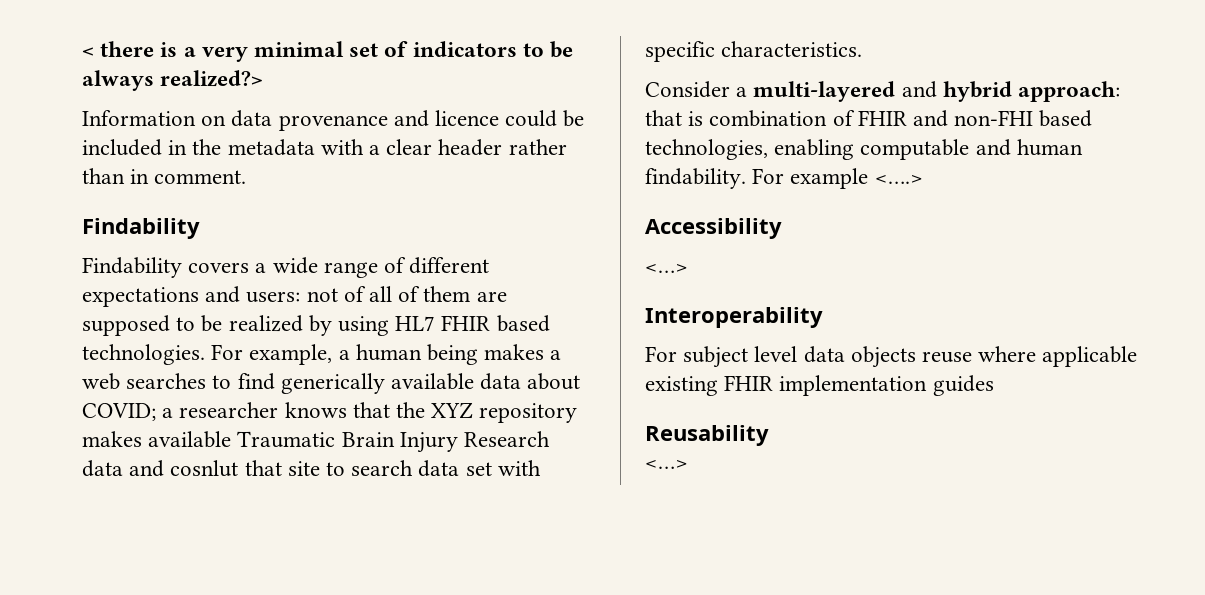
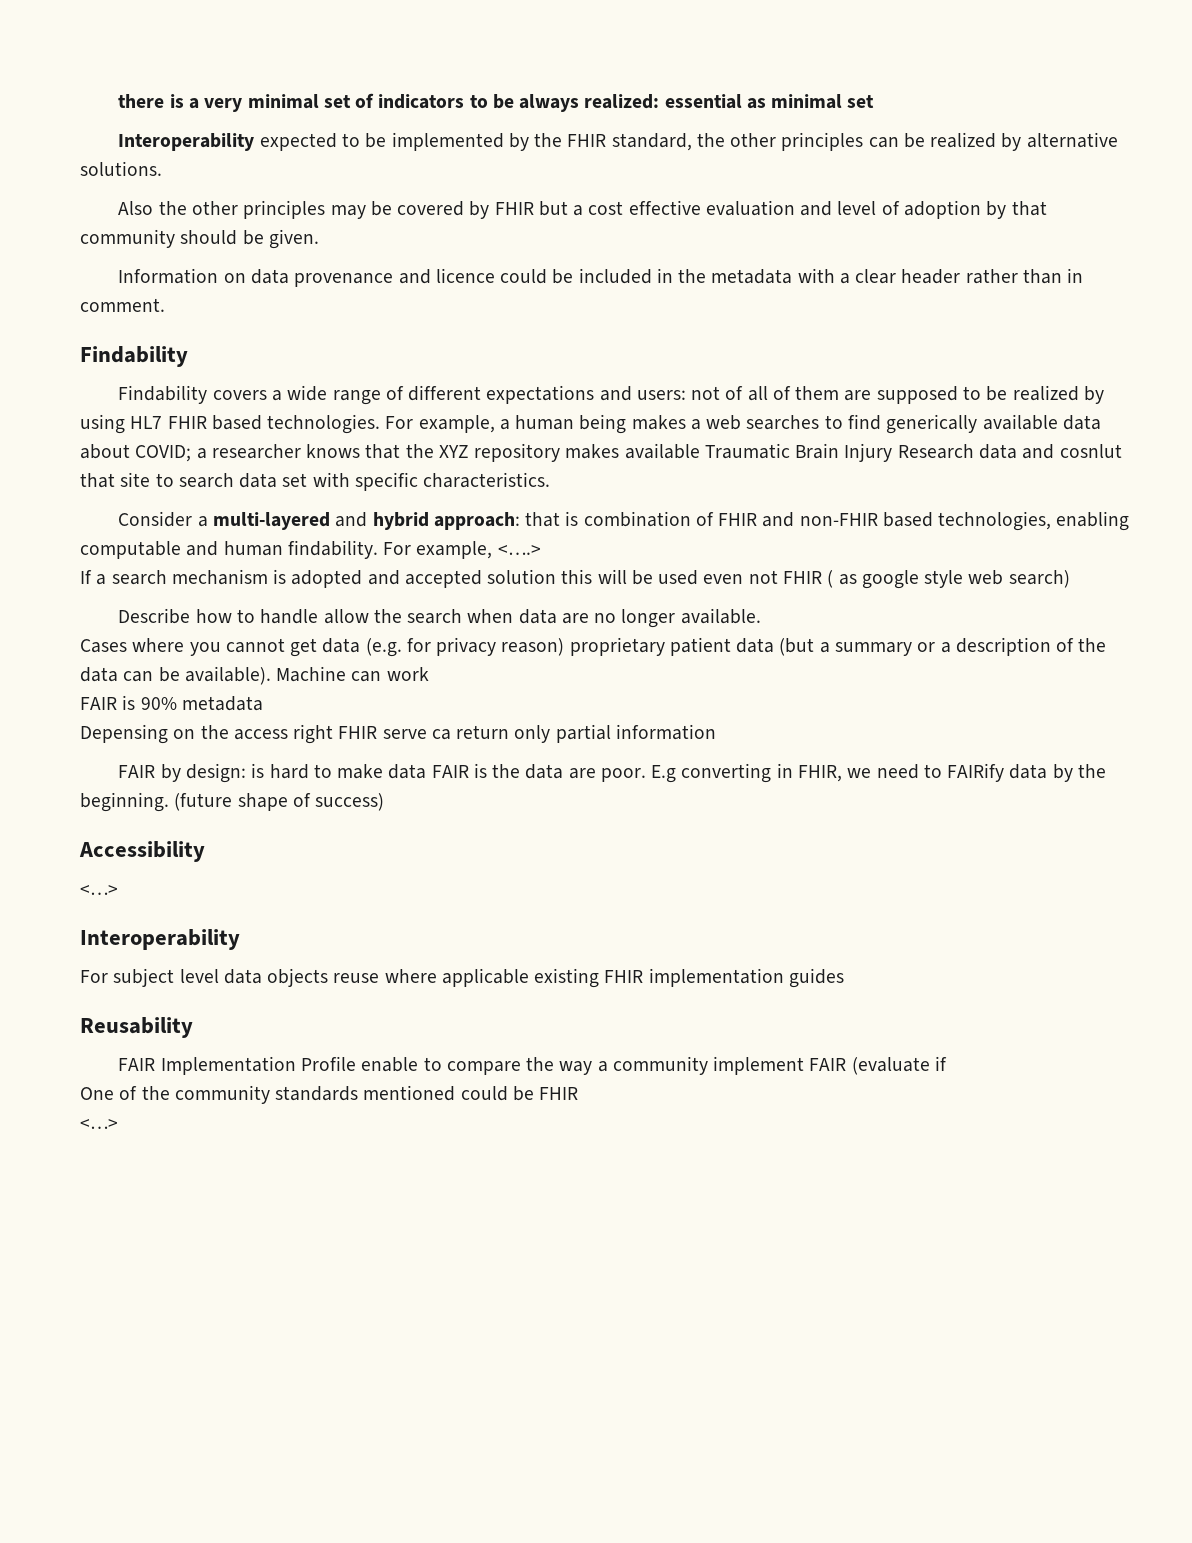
[82,47,94,57] < -> (118, 101) none
[160,70,264,87] realized?> -> [584,94,875,109] [118,132,1118,151] [80,161,162,176] [118,200,1047,219] [80,229,319,249] realized: essential as minimal set // Interoperability expected to be implemented by the FHIR standard, the other principles can be realized by alternative solutions. // Also the other principles may be covered by FHIR but a cost effective evaluation and level of adoption by that community should be given.
[954,110,1034,126] non-FHI -> [799,513,878,526] non-FHIR
[790,168,869,189] example -> [416,541,493,559] example,
(923, 179) none -> [80,569,1070,589] [118,608,761,628] [80,637,1107,657] [80,666,429,685] [80,695,263,711] [80,724,716,744] [118,763,1106,783] [80,792,385,812] // If a search mechanism is adopted and accepted solution this will be used even not FHIR ( as google style web search) // Describe how to handle allow the search when data are no longer available. // Cases where you cannot get data (e.g. for privacy reason) proprietary patient data (but a summary or a description of the data can be available). Machine can work // FAIR is 90% metadata // Depensing on the access right FHIR serve ca return only partial information // FAIR by design: is hard to make data FAIR is the data are poor. E.g converting in FHIR, we need to FAIRify data by the beginning. (future shape of success)
(769, 435) none -> [118,1056,947,1075] [80,1085,579,1104] // FAIR Implementation Profile enable to compare the way a community implement FAIR (evaluate if // One of the community standards mentioned could be FHIR

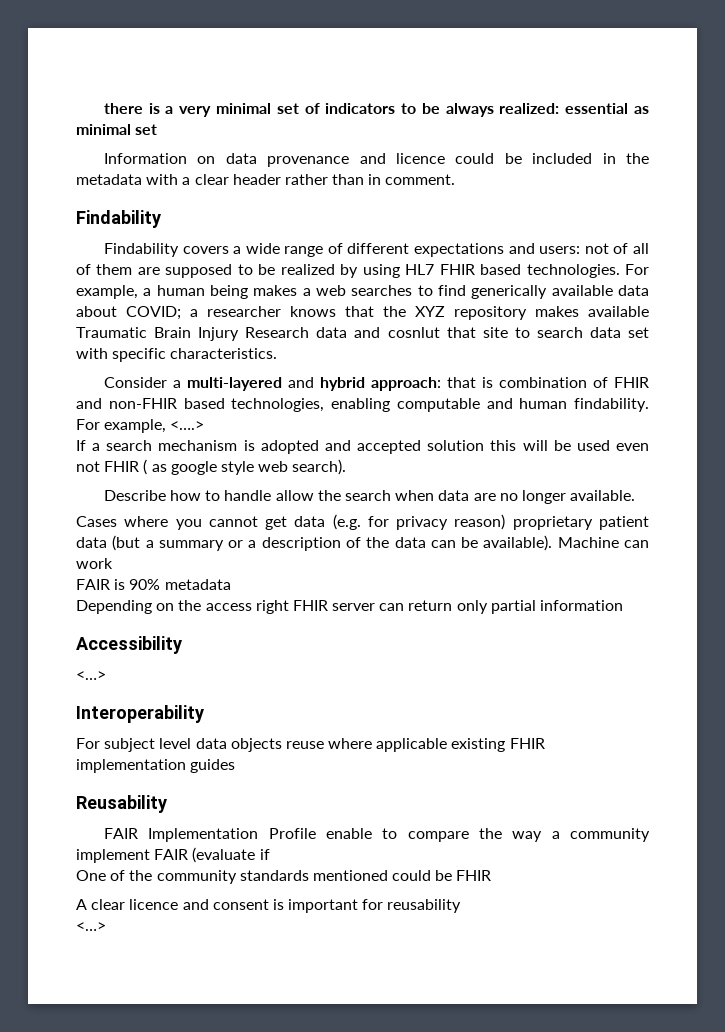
[118,132,1118,151] [80,161,162,176] [118,200,1047,219] [80,229,319,249] // Interoperability expected to be implemented by the FHIR standard, the other principles can be realized by alternative solutions. // Also the other principles may be covered by FHIR but a cost effective evaluation and level of adoption by that community should be given. -> (158, 129) none
[1008,570,1070,588] search) -> [292,459,347,475] search).
[80,724,168,744] Depensing -> [76,600,152,614] Depending
[382,729,451,740] serve ca -> [332,603,405,611] server can
[118,763,1106,783] [80,792,385,812] // FAIR by design: is hard to make data FAIR is the data are poor. E.g converting in FHIR, we need to FAIRify data by the beginning. (future shape of success) -> (624, 605) none
(579, 1093) none -> [76,899,462,913] // A clear licence and consent is important for reusability

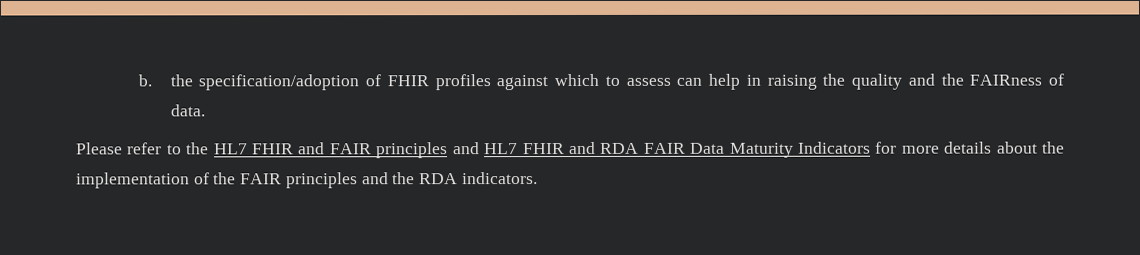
[103,103,649,117] [76,124,158,135] [103,153,649,167] [76,174,456,185] [76,210,161,228] [103,243,649,257] [76,264,649,278] [76,285,649,299] [76,306,649,320] [76,327,649,341] [76,348,278,362] [103,377,649,391] [76,398,649,412] [76,419,205,433] [76,440,649,454] [76,459,347,475] [103,490,636,504] [76,514,649,530] [76,535,649,551] [76,558,113,569] [76,579,231,590] [76,600,624,614] [76,636,182,654] [76,671,106,680] [76,705,204,723] [76,738,545,752] [76,759,236,773] [76,795,167,813] [103,828,650,842] [76,847,270,863] [76,870,492,884] [76,899,462,913] [76,922,106,931] there is a very minimal set of indicators to be always realized: essential as minimal set // Information on data provenance and licence could be included in the metadata with a clear header rather than in comment. // Findability // Findability covers a wide range of different expectations and users: not of all of them are supposed to be realized by using HL7 FHIR based technologies. For example, a human being makes a web searches to find generically available data about COVID; a researcher knows that the XYZ repository makes available Traumatic Brain Injury Research data and cosnlut that site to search data set with specific characteristics. // Consider a multi-layered and hybrid approach: that is combination of FHIR and non-FHIR based technologies, enabling computable and human findability. For example, <….> // If a search mechanism is adopted and accepted solution this will be used even not FHIR ( as google style web search). // Describe how to handle allow the search when data are no longer available. // Cases where you cannot get data (e.g. for privacy reason) proprietary patient data (but a summary or a description of the data can be available). Machine can work // FAIR is 90% metadata // Depending on the access right FHIR server can return only partial information // Accessibility // <…> // Interoperability // For subject level data objects reuse where applicable existing FHIR implementation guides // Reusability // FAIR Implementation Profile enable to compare the way a community implement FAIR (evaluate if // One of the community standards mentioned could be FHIR // A clear licence and consent is important for reusability // <…> -> [138,73,1065,91] [169,104,205,117] [76,141,1065,159] [76,172,538,189] b. the specification/adoption of FHIR profiles against which to assess can help in raising the quality and the FAIRness of data. // Please refer to the HL7 FHIR and FAIR principles and HL7 FHIR and RDA FAIR Data Maturity Indicators for more details about the implementation of the FAIR principles and the RDA indicators.

